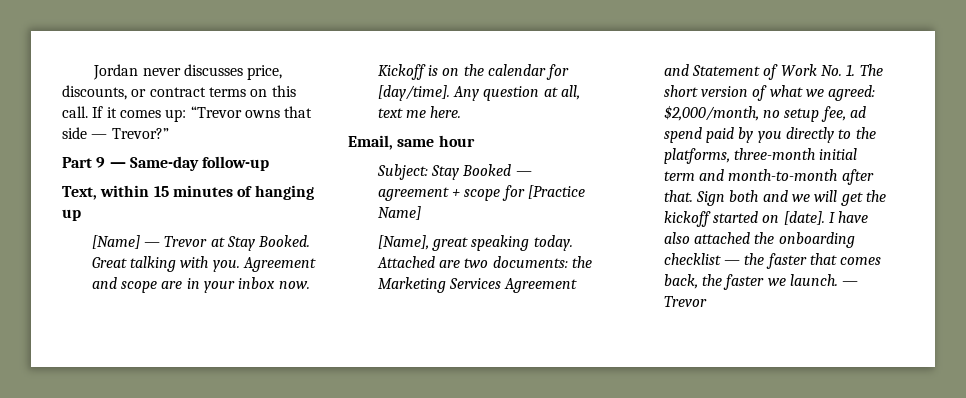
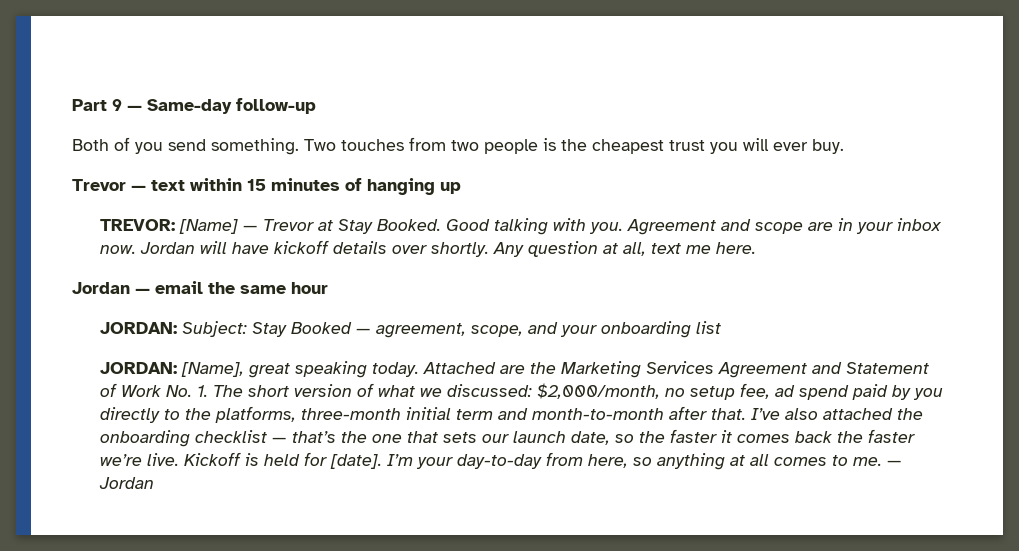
[93,64,283,80] [62,85,296,100] [62,106,313,122] [62,127,169,139] Jordan never discusses price, discounts, or contract terms on this call. If it comes up: “Trevor owns that side — Trevor?” // -> (72, 105) none
[62,186,97,200] Text, -> [72,137,844,155] [72,179,185,191] Both of you send something. Two touches from two people is the cheapest trust you will ever buy. // Trevor — text
(81, 215) none -> [99,219,175,231] TREVOR:
[91,257,127,268] Great -> [445,219,490,231] Good
[377,64,570,80] [377,85,450,101] Kickoff is on the calendar for [day/time]. -> [139,240,489,257] Jordan will have kickoff details over shortly.
[348,135,393,150] Email, -> [72,281,235,294] Jordan — email the
(475, 141) none -> [99,322,177,334] JORDAN:
[377,185,585,201] [377,206,421,220] agreement + scope for [Practice Name] // -> [375,321,721,338] [99,362,177,374] agreement, scope, and your onboarding list // JORDAN:
[464,256,568,268] two documents: -> (525, 369) none
[828,85,876,101] agreed: -> [446,384,532,397] discussed:
[695,190,886,206] [663,211,869,227] Sign both and we will get the kickoff started on [date]. I have -> [750,408,780,420] I’ve
[744,253,882,269] [663,274,859,290] [663,296,707,307] the faster that comes back, the faster we launch. — Trevor -> [291,429,915,445] [99,452,902,470] [98,477,154,489] that’s the one that sets our launch date, so the faster it comes back the faster we’re live. Kickoff is held for [date]. I’m your day-to-day from here, so anything at all comes to me. — Jordan

